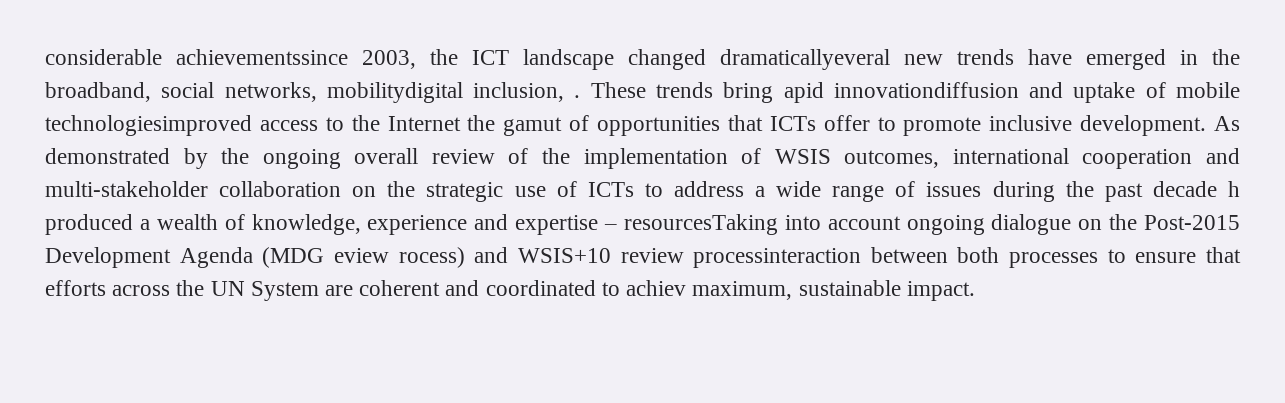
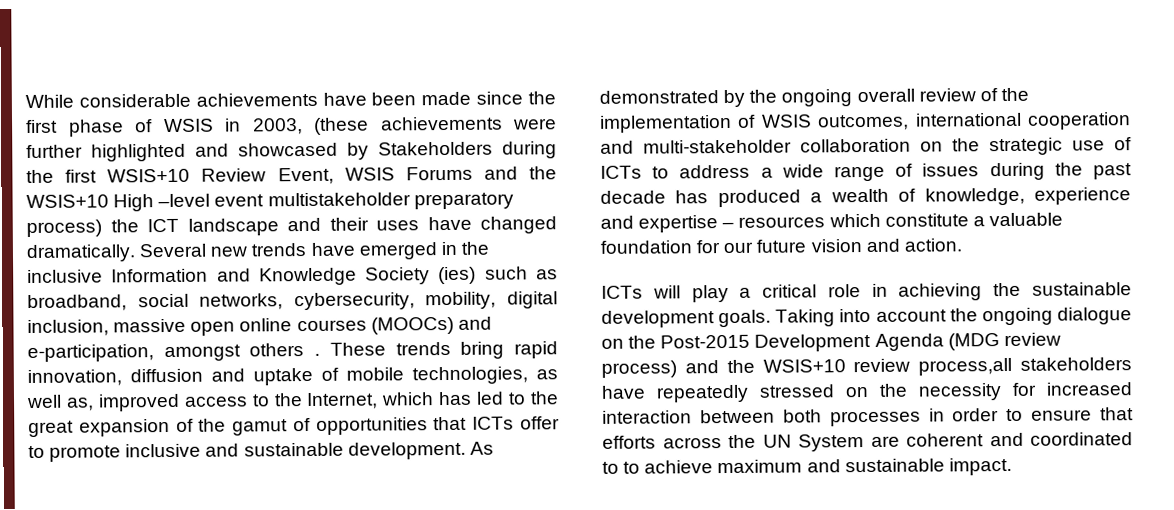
[45,49,890,70] considerable achievementssince 2003, the ICT landscape changed dramaticallyeveral -> [25,91,557,109] [26,116,557,137] [26,141,557,162] [26,166,557,185] [26,192,514,212] [26,216,557,238] [26,243,208,263] While considerable achievements have been made since the first phase of WSIS in 2003, (these achievements were further highlighted and showcased by Stakeholders during the first WSIS+10 Review Event, WSIS Forums and the WSIS+10 High –level event multistakeholder preparatory process) the ICT landscape and their uses have changed dramatically. Several
[45,82,565,103] broadband, social networks, mobilitydigital inclusion, -> [27,266,558,286] [27,291,558,312] [27,316,492,337] [27,343,305,363] inclusive Information and Knowledge Society (ies) such as broadband, social networks, cybersecurity, mobility, digital inclusion, massive open online courses (MOOCs) and e-participation, amongst others
[783,82,1019,103] apid innovationdiffusion -> [514,341,558,359] [27,368,203,387] rapid innovation, diffusion
[45,115,461,136] technologiesimproved access to the Internet -> [412,366,558,385] [26,391,559,412] [28,418,194,438] technologies, as well as, improved access to the Internet, which has led to the great expansion of
(1073, 123) none -> [205,442,344,457] and sustainable
[1227,181,1240,197] h -> [675,190,709,204] has
[623,214,778,235] resourcesTaking -> [738,212,1063,228] [600,238,962,254] [601,282,1132,303] [601,309,836,328] resources which constitute a valuable foundation for our future vision and action. // ICTs will play a critical role in achieving the sustainable development goals. Taking
(901, 223) none -> [949,308,978,322] the
[333,247,862,268] eview rocess) and WSIS+10 review processinteraction -> [1003,332,1061,347] [601,357,1132,378] [601,382,1133,403] [602,410,692,424] review process) and the WSIS+10 review process,all stakeholders have repeatedly stressed on the necessity for increased interaction
(1099, 260) none -> [928,408,1000,422] in order
[626,280,793,300] achiev maximum, -> [623,459,841,474] to achieve maximum and

